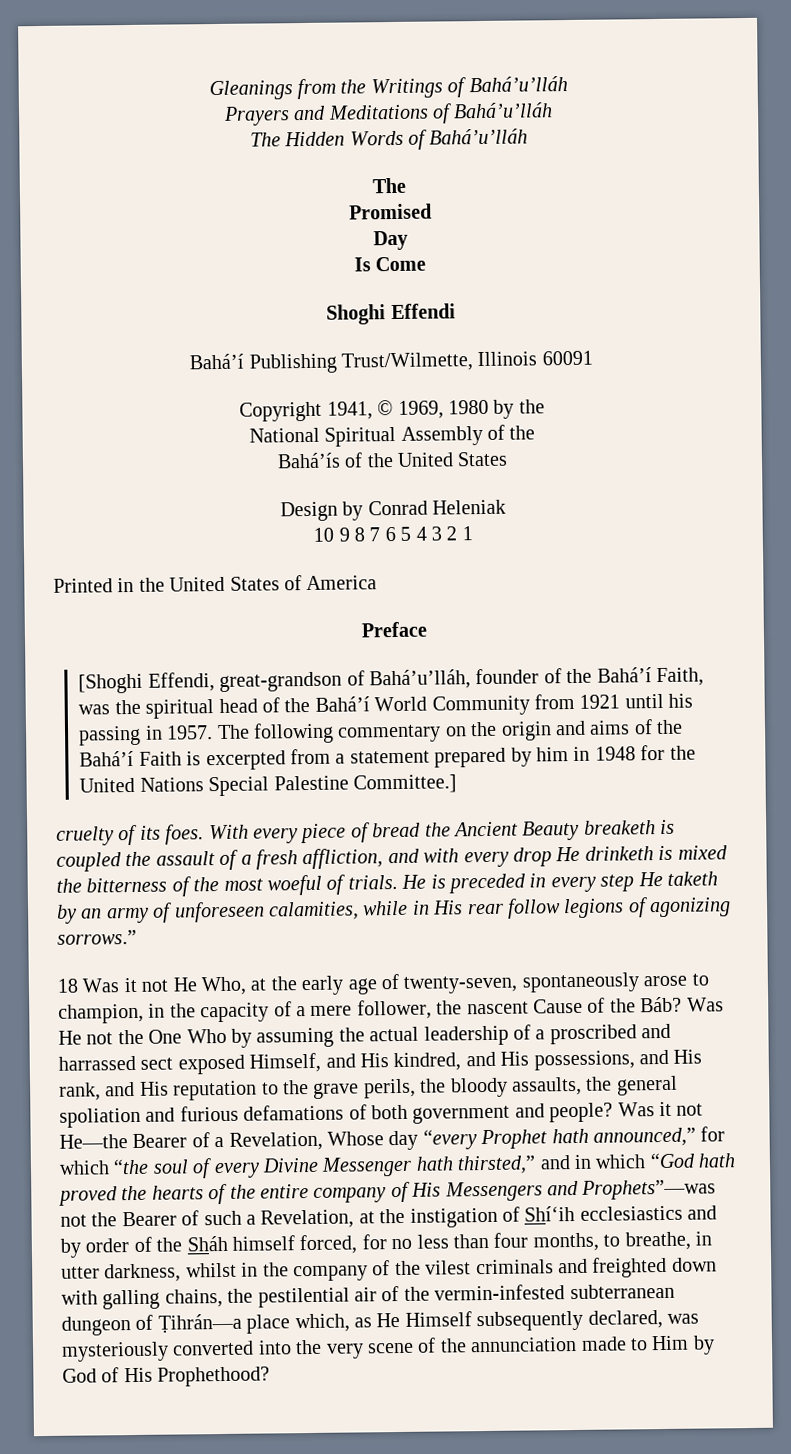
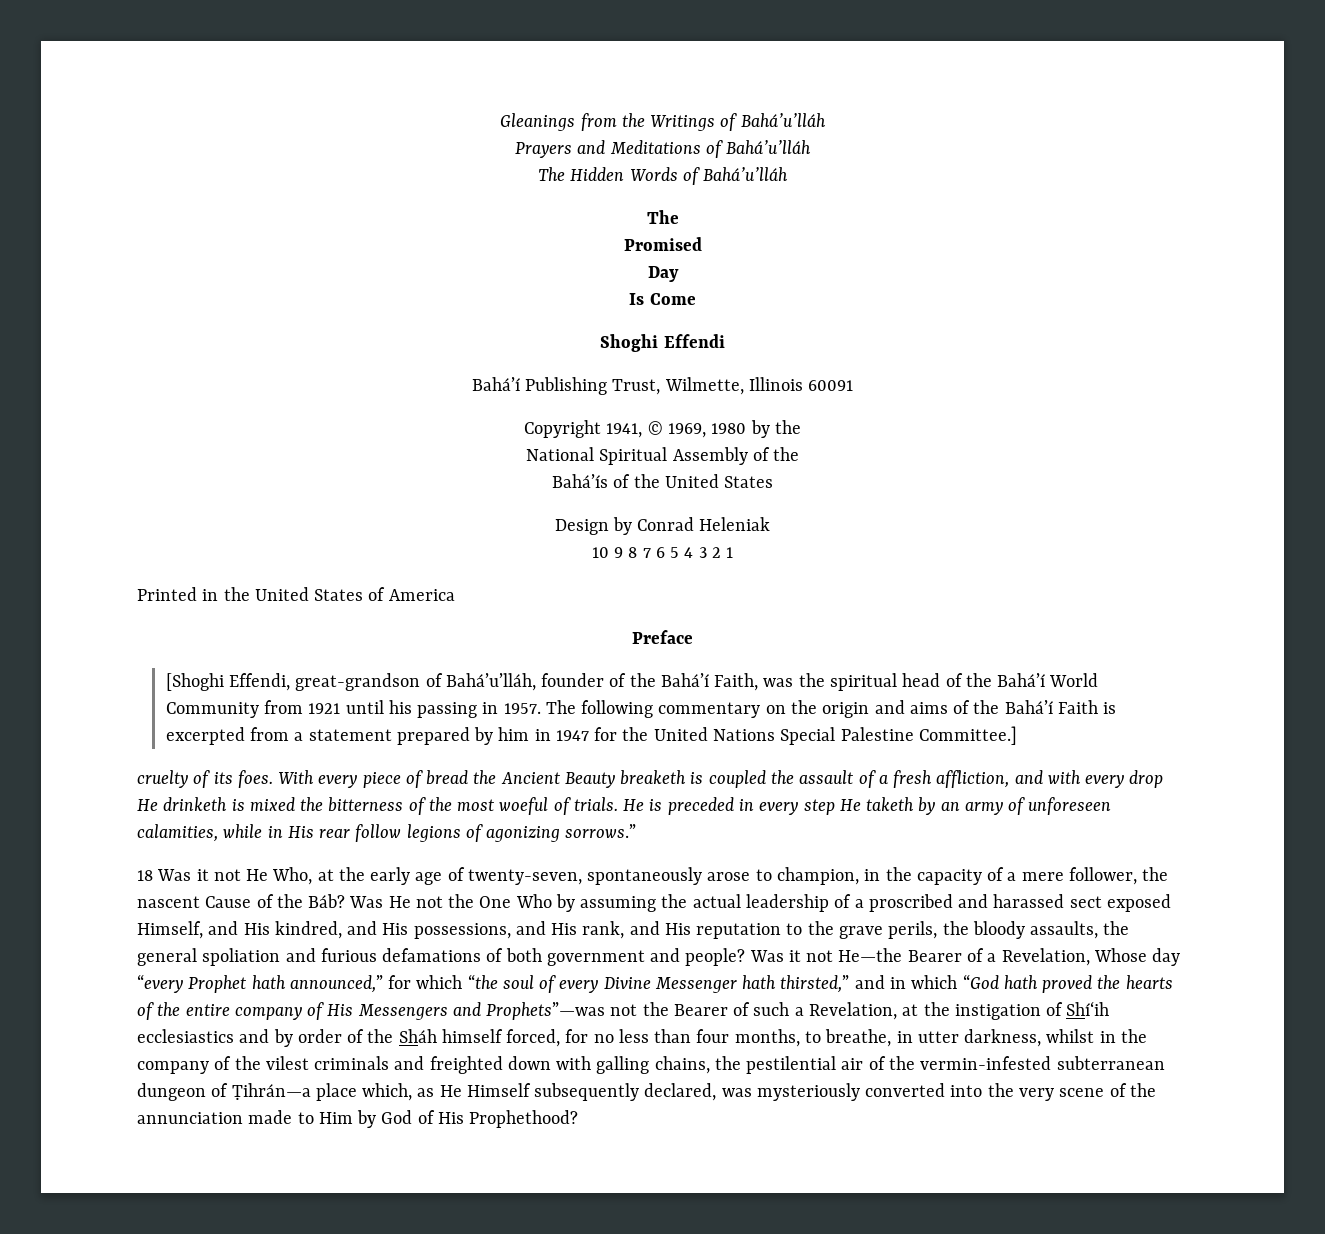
[341,352,473,372] Trust/Wilmette, -> [612,377,744,395] Trust, Wilmette,
[594,746,636,761] 1948 -> [555,730,589,741] 1947
[58,1055,136,1071] harrassed -> [993,894,1065,908] harassed

